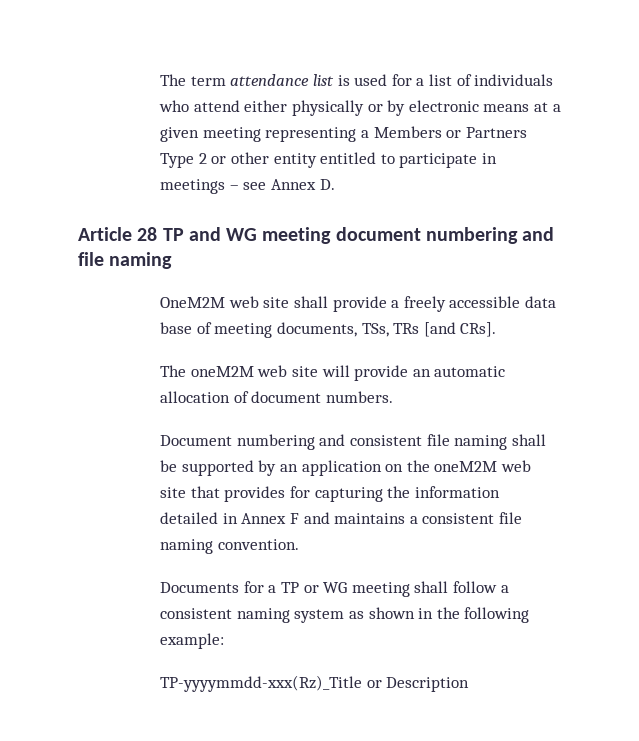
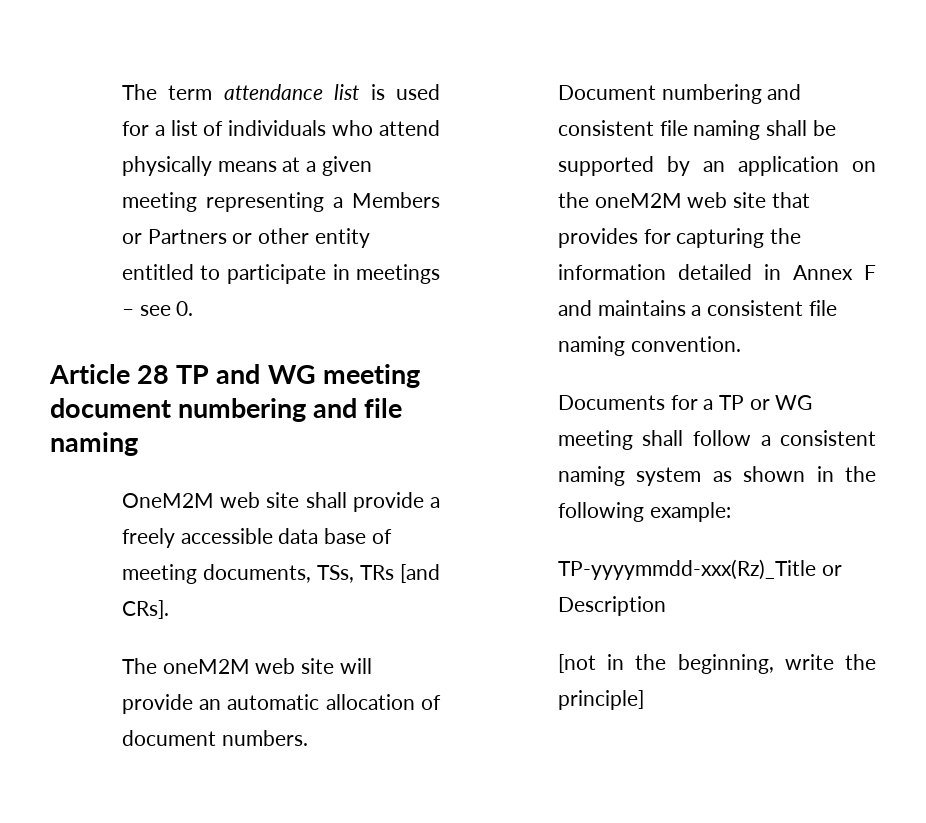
[244,100,479,116] either physically or by electronic -> [121,156,212,176] physically
[160,153,207,168] Type 2 -> (227, 236) none
[270,179,335,190] Annex D. -> [176,301,194,316] 0.
(470, 684) none -> [557,654,876,674] [557,690,644,710] // [not in the beginning, write the principle]

